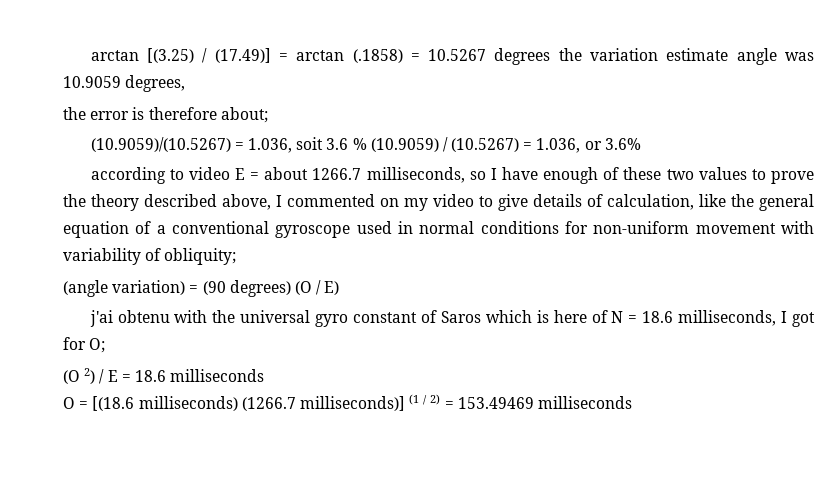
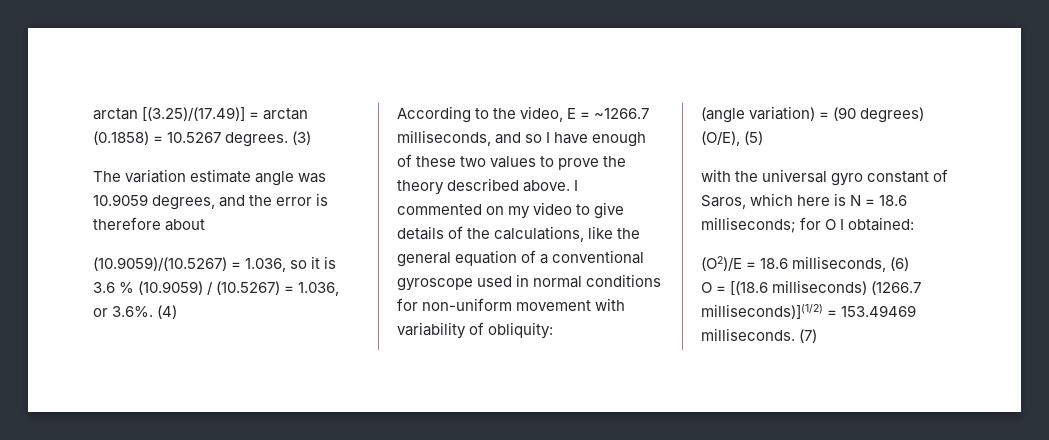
[90,48,271,63] arctan [(3.25) / (17.49)] -> [93,107,246,121] arctan [(3.25)/(17.49)]
[352,49,403,63] (.1858) -> [93,131,149,145] (0.1858)
[494,48,582,65] degrees the -> [225,131,312,147] [93,171,121,182] degrees. (3) // The
(186, 83) // -> [219,195,246,207] and
[220,107,268,123] about; -> [165,219,206,231] about
[296,137,324,150] soit -> [290,256,337,269] so it is
[604,138,641,150] [90,167,465,184] 3.6% // according to video E = about 1266.7 milliseconds, -> [112,305,178,319] [397,106,650,123] [397,130,522,146] 3.6%. (4) // According to the video, E = ~1266.7 milliseconds, and
[222,194,271,210] above, -> [523,180,571,192] above.
[607,194,694,210] calculation, -> [467,226,585,242] the calculations,
[164,248,237,265] obliquity; -> [488,322,554,339] obliquity:
[294,280,340,295] [89,310,170,327] (O / E) // j'ai obtenu -> [701,131,764,146] (O/E), (5) //
[440,310,816,327] [63,337,106,353] [63,368,265,384] Saros which is here of N = 18.6 milliseconds, I got for O; // (O 2) / E = 18.6 milliseconds -> [701,193,908,209] [701,217,915,233] [701,256,910,272] Saros, which here is N = 18.6 milliseconds; for O I obtained: // (O2)/E = 18.6 milliseconds, (6)
[299,394,633,411] milliseconds)] (1 / 2) = 153.49469 milliseconds -> [701,304,917,319] [701,328,818,343] milliseconds)](1/2) = 153.49469 milliseconds. (7)

